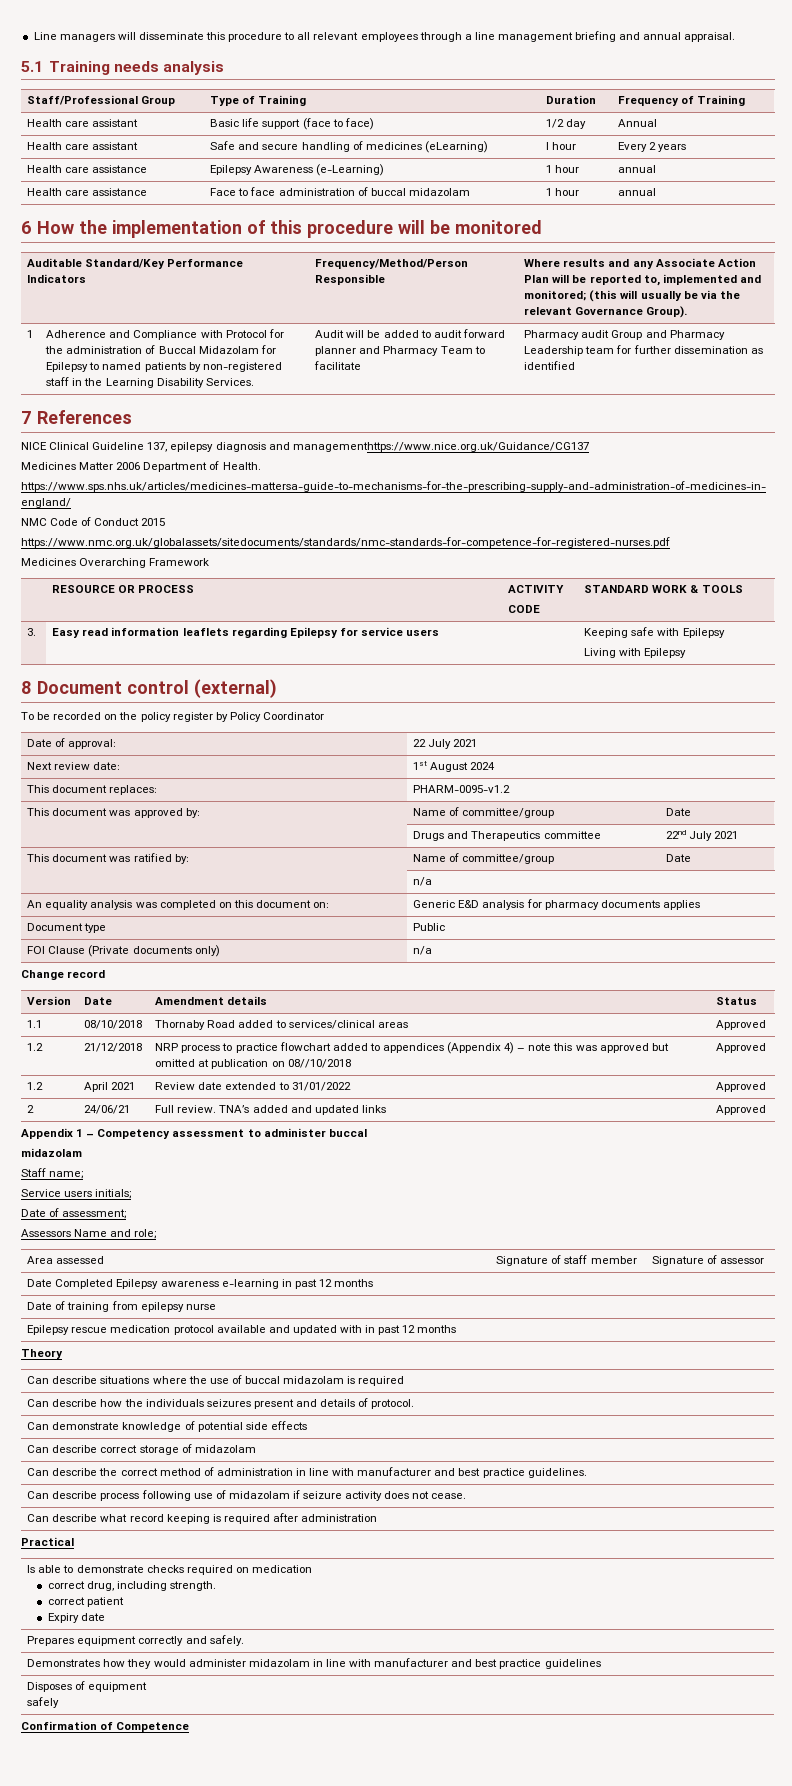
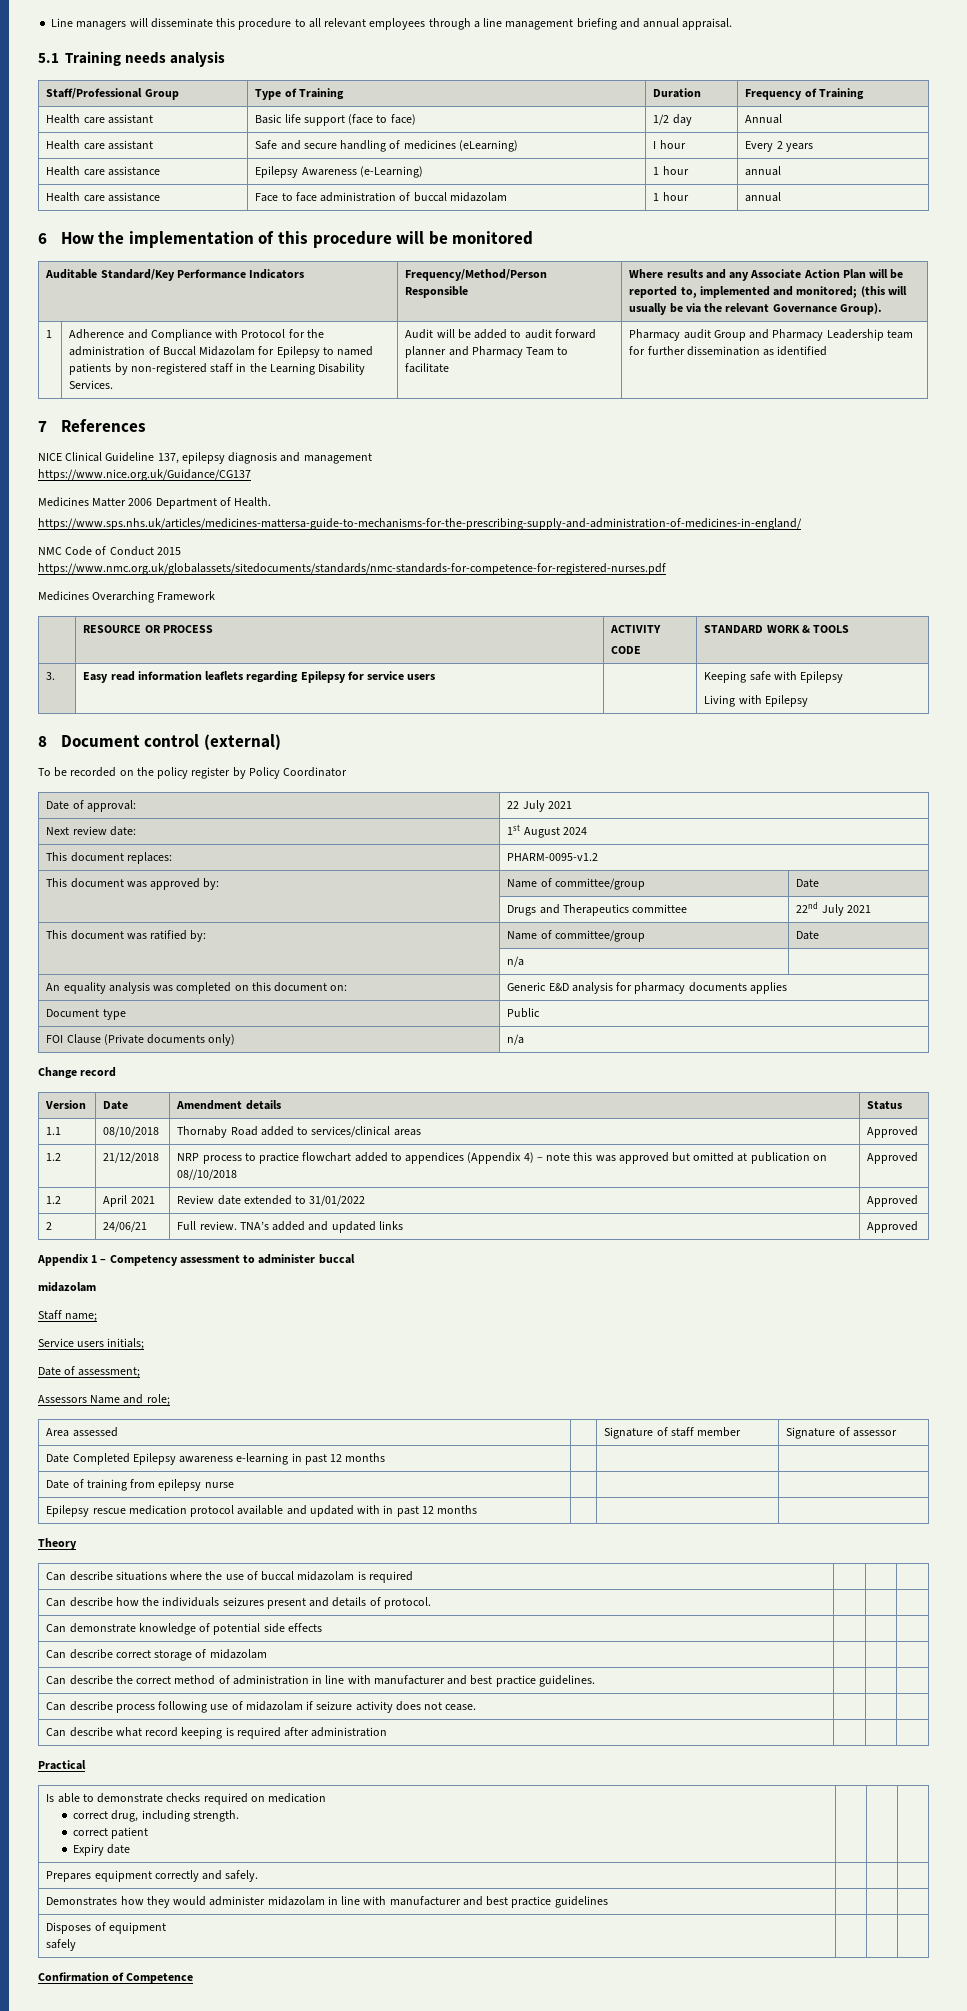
[292,442,589,452] managementhttps://www.nice.org.uk/Guidance/CG137 -> [303,453,372,464] [38,469,251,481] management // https://www.nice.org.uk/Guidance/CG137

